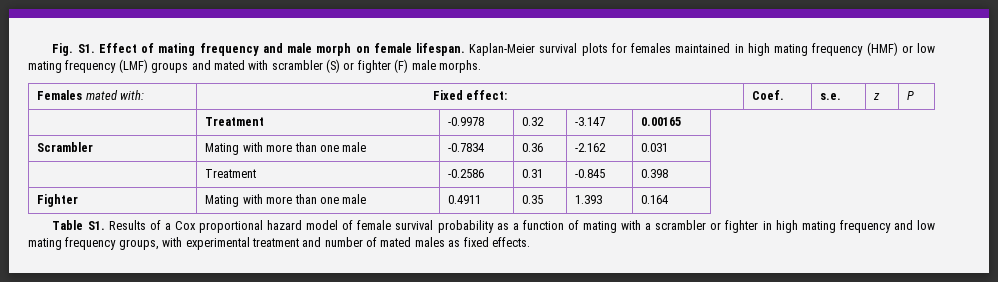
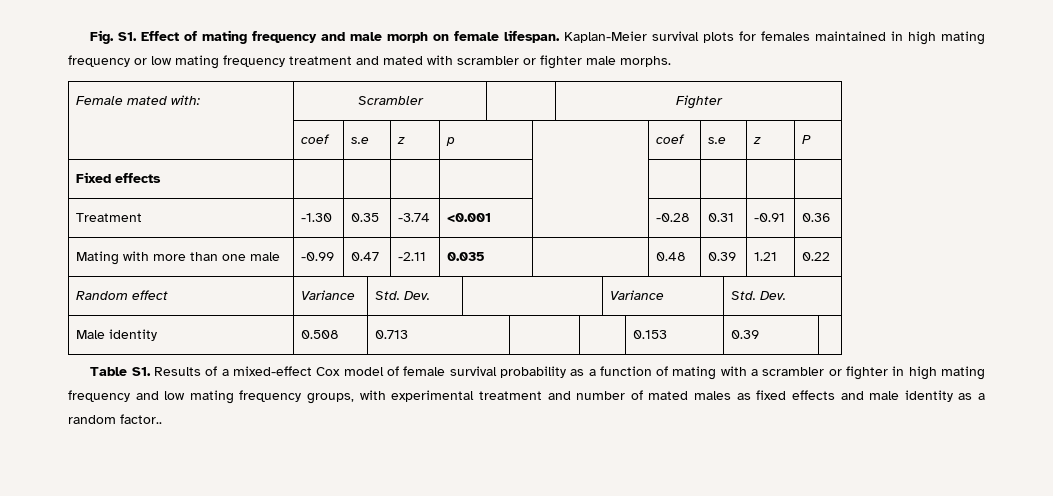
[866,42,898,56] (HMF) -> (130, 61) none
[118,59,189,73] (LMF) groups -> [289,56,352,65] treatment
[326,59,409,73] (S) or fighter (F) -> [523,55,582,69] or fighter
[37,90,83,100] Females -> [76,96,124,105] Female
[432,90,508,100] [752,90,785,100] [820,93,842,100] Fixed effect: | Coef. | s.e. -> [357,96,424,105] [675,95,723,109] [301,134,331,144] [351,137,370,144] [397,137,406,144] [446,137,456,146] [656,134,686,144] [708,137,727,144] Scrambler | | Fighter // | coef | s.e | z | p | | coef | s.e
[205,117,265,126] [448,117,485,126] [522,117,545,126] [575,117,606,126] [641,117,682,126] [37,142,94,152] [205,142,367,155] [448,143,485,152] [522,143,544,152] [575,143,607,152] [641,143,669,152] [205,169,257,178] [448,169,485,178] [522,169,544,178] [575,169,606,178] [641,169,669,178] [37,194,79,207] [205,194,367,207] [448,195,482,204] [522,195,544,204] [575,195,603,204] [641,195,669,204] | Treatment | -0.9978 | 0.32 | -3.147 | 0.00165 // Scrambler | Mating with more than one male | -0.7834 | 0.36 | -2.162 | 0.031 // | Treatment | -0.2586 | 0.31 | -0.845 | 0.398 // Fighter | Mating with more than one male | 0.4911 | 0.35 | 1.393 | 0.164 -> [76,172,162,183] [76,213,143,222] [301,213,333,222] [351,213,380,222] [398,213,431,222] [447,213,492,223] [656,213,691,222] [708,213,735,222] [754,213,786,222] [802,213,831,222] [76,251,281,265] [301,252,335,261] [351,252,380,261] [398,252,427,261] [447,252,486,261] [656,252,687,261] [708,252,737,261] [754,252,778,261] [802,252,831,261] [76,290,169,300] [301,290,356,300] [375,291,431,300] [610,290,665,300] [731,291,787,300] [76,329,158,341] [301,330,340,339] [375,330,409,339] [633,330,668,339] [731,330,760,339] Fixed effects | | | | | | | | | // Treatment | -1.30 | 0.35 | -3.74 | <0.001 | | -0.28 | 0.31 | -0.91 | 0.36 // Mating with more than one male | -0.99 | 0.47 | -2.11 | 0.035 | | 0.48 | 0.39 | 1.21 | 0.22 // Random effect | Variance | Std. Dev. | | Variance | Std. Dev. // Male identity | 0.508 | 0.713 | | | 0.153 | 0.39 |
[174,220,303,233] Cox proportional hazard -> [232,366,341,376] mixed-effect Cox
[491,237,530,247] effects. -> [791,390,985,402] [68,414,162,424] effects and male identity as a random factor..

